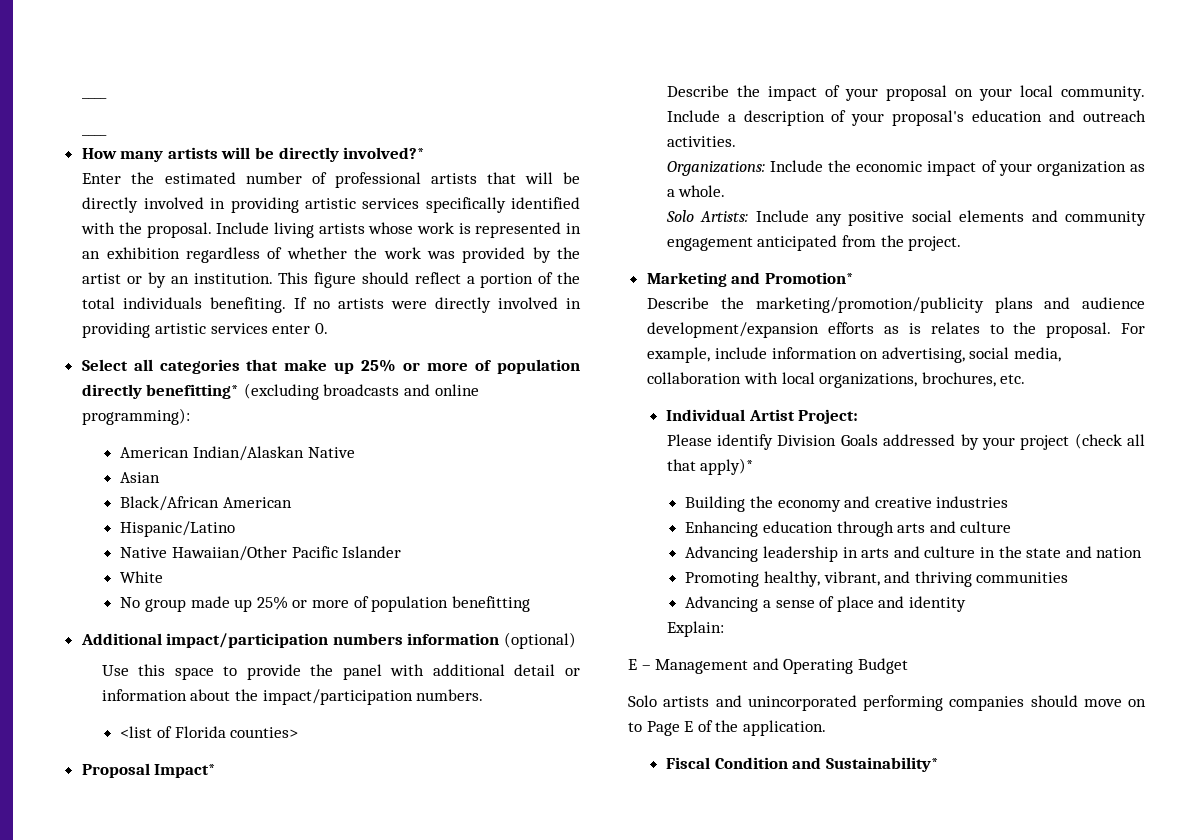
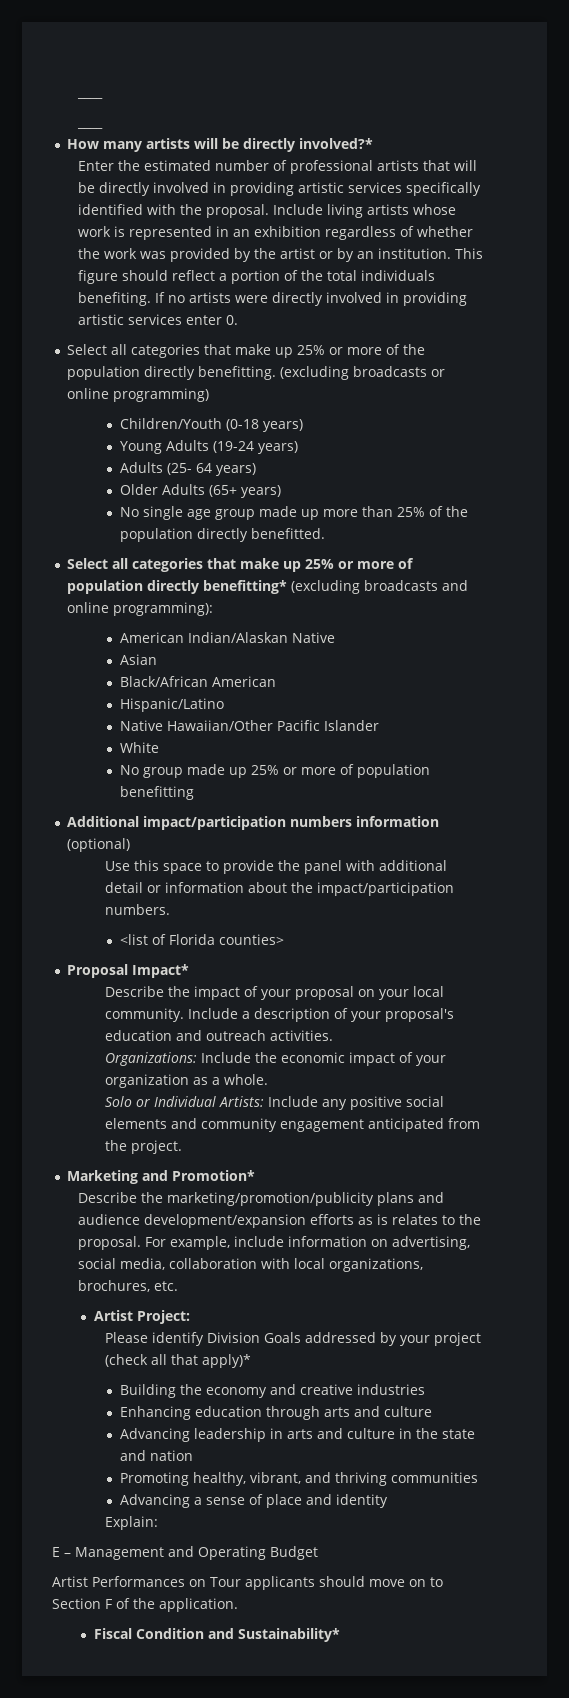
(328, 328) none -> [67,344,426,358] [67,366,446,380] [67,388,210,402] [120,418,304,432] [120,440,299,454] [120,462,257,476] [120,484,282,498] [120,506,469,520] [120,528,326,542] // Select all categories that make up 25% or more of the population directly benefitting. (excluding broadcasts or online programming) // Children/Youth (0-18 years) // Young Adults (19-24 years) // Adults (25- 64 years) // Older Adults (65+ years) // No single age group made up more than 25% of the population directly benefitted.
(694, 216) none -> [135,1096,216,1107] or Individual
[666,409,746,421] Individual -> (179, 1286) none
[628,695,1025,711] Solo artists and unincorporated performing companies -> [52,1576,315,1590] Artist Performances on Tour applicants
[646,721,694,736] Page E -> [52,1598,112,1609] Section F

